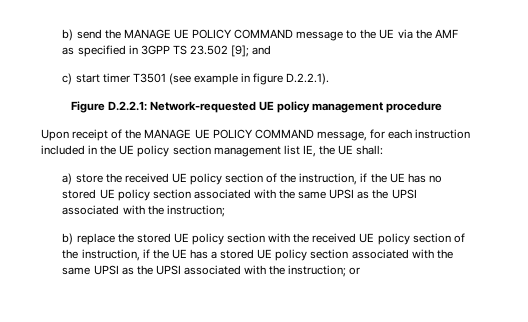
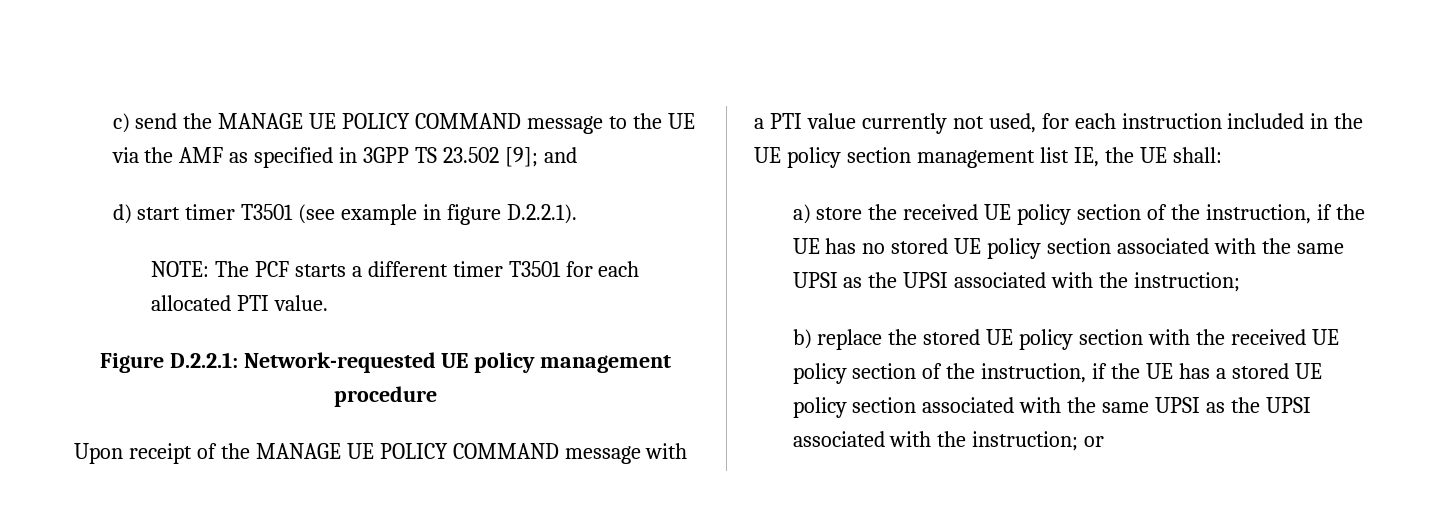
[62,29,74,41] b) -> [112,113,130,133] c)
[62,73,73,85] c) -> [112,204,132,224] d)
(330, 79) none -> [151,261,640,277] [151,295,328,311] // NOTE: The PCF starts a different timer T3501 for each allocated PTI value.
[316,131,367,141] message, -> [564,443,688,464] [754,113,1036,134] message with a PTI value currently not used,

